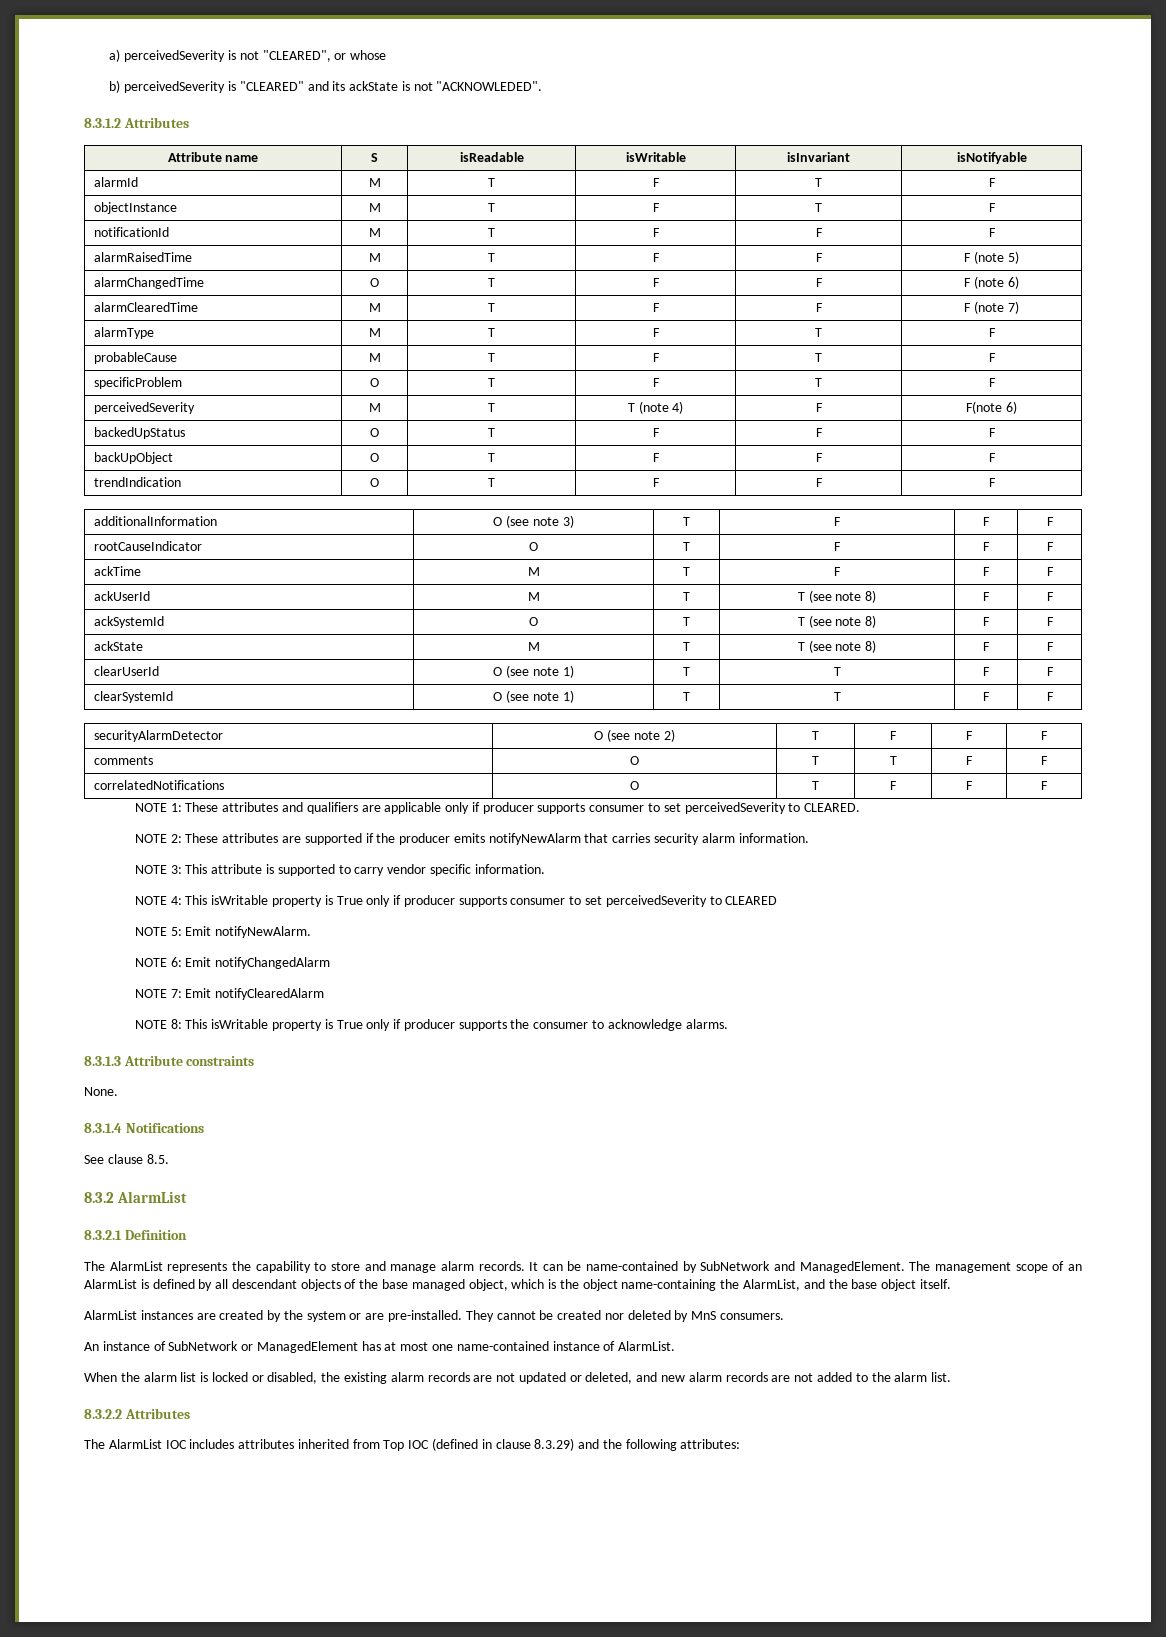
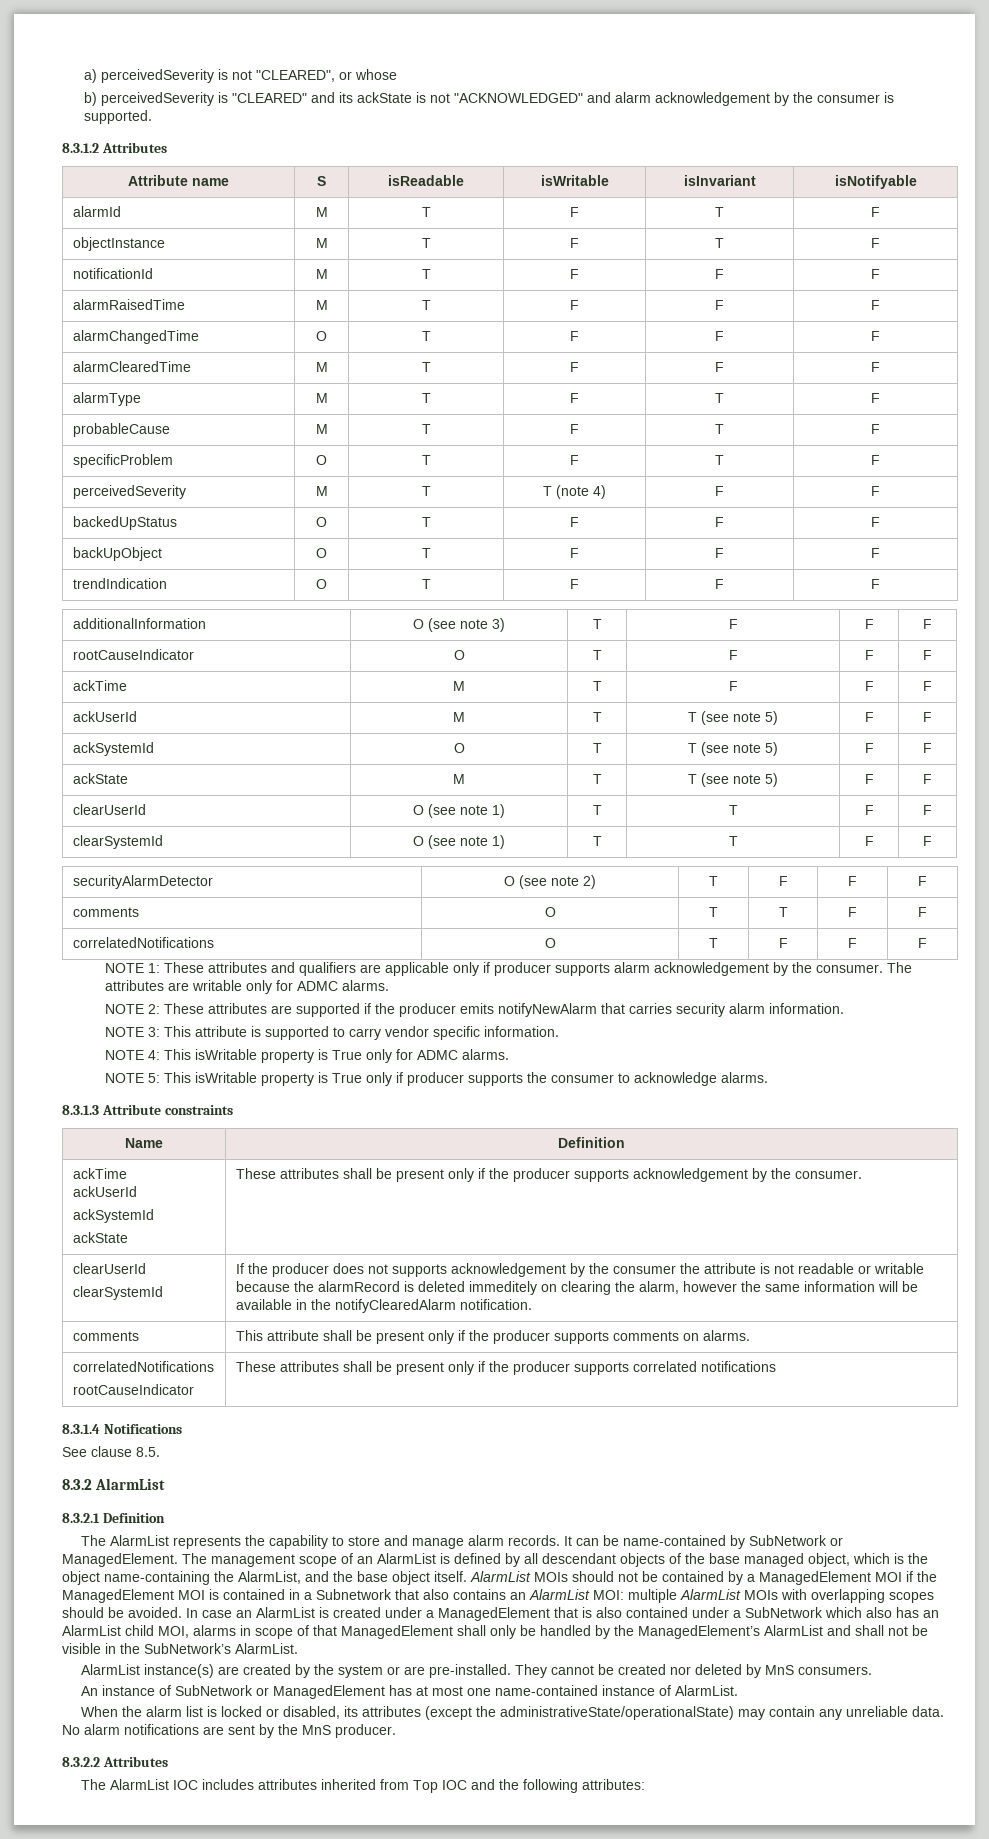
[436,81,543,91] "ACKNOWLEDED". -> [453,92,894,106] [83,110,152,124] "ACKNOWLEDGED" and alarm acknowledgement by the consumer is supported.
[974,251,1019,264] (note 5) -> (880, 305) none
[974,276,1019,289] (note 6) -> (880, 336) none
[974,301,1019,314] (note 7) -> (880, 367) none
[966,401,1017,414] F(note 6) -> [871,486,880,496] F
[865,590,877,603] 8) -> [764,711,778,725] 5)
[865,615,877,628] 8) -> [764,742,778,756] 5)
[865,640,877,653] 8) -> [764,773,778,787] 5)
[589,802,861,814] consumer to set perceivedSeverity to CLEARED. -> [614,962,913,976] [105,980,390,994] alarm acknowledgement by the consumer. The attributes are writable only for ADMC alarms.
[393,895,778,907] [134,926,312,938] [134,957,331,969] [134,988,325,1000] [134,1019,182,1029] if producer supports consumer to set perceivedSeverity to CLEARED // NOTE 5: Emit notifyNewAlarm. // NOTE 6: Emit notifyChangedAlarm // NOTE 7: Emit notifyClearedAlarm // NOTE 8: -> [396,1049,510,1060] [105,1073,161,1083] for ADMC alarms. // NOTE 5:
[84,1087,118,1096] // None. -> [125,1138,163,1148] [558,1137,625,1148] [72,1168,127,1179] [72,1186,137,1197] [72,1209,154,1223] [72,1232,128,1243] [235,1168,862,1182] [72,1263,146,1274] [72,1286,163,1300] [235,1263,924,1277] [235,1281,918,1295] [235,1299,532,1313] [72,1331,139,1341] [235,1330,750,1344] [72,1361,214,1372] [72,1384,194,1395] [235,1361,776,1375] // Name | Definition // ackTime // ackUserId // ackSystemId // ackState | These attributes shall be present only if the producer supports acknowledgement by the consumer. // clearUserId // clearSystemId | If the producer does not supports acknowledgement by the consumer the attribute is not readable or writable because the alarmRecord is deleted immeditely on clearing the alarm, however the same information will be available in the notifyClearedAlarm notification. // comments | This attribute shall be present only if the producer supports comments on alarms. // correlatedNotifications // rootCauseIndicator | These attributes shall be present only if the producer supports correlated notifications
[774,1261,796,1271] and -> [830,1537,844,1546] or
[84,1310,193,1320] // AlarmList instances -> [470,1571,937,1585] [62,1589,934,1603] [62,1607,939,1621] [62,1625,928,1639] [62,1643,298,1654] [81,1664,215,1678] AlarmList MOIs should not be contained by a ManagedElement MOI if the ManagedElement MOI is contained in a Subnetwork that also contains an AlarmList MOI: multiple AlarmList MOIs with overlapping scopes should be avoided. In case an AlarmList is created under a ManagedElement that is also contained under a SubNetwork which also has an AlarmList child MOI, alarms in scope of that ManagedElement shall only be handled by the ManagedElement’s AlarmList and shall not be visible in the SubNetwork’s AlarmList. // AlarmList instance(s)
[321,1372,952,1384] the existing alarm records are not updated or deleted, and new alarm records are not added to the alarm list. -> [344,1706,945,1720] [62,1724,396,1738] its attributes (except the administrativeState/operationalState) may contain any unreliable data. No alarm notifications are sent by the MnS producer.
[432,1438,575,1451] (defined in clause 8.3.29) -> (468, 1785) none

